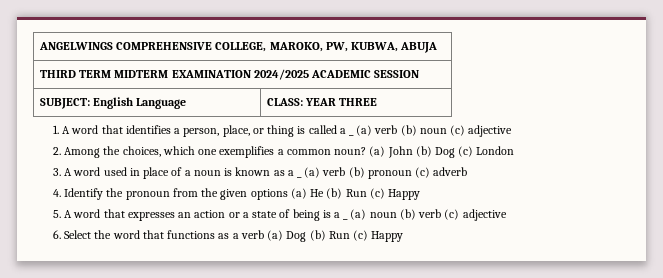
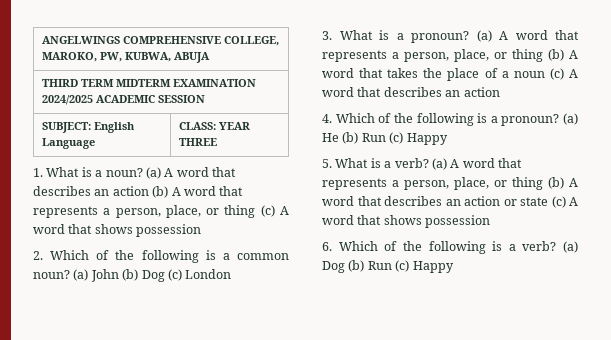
[62,125,346,137] [348,125,513,137] [52,146,275,158] A word that identifies a person, place, or thing is called a _ (a) verb (b) noun (c) adjective // 2. Among the choices, which one exemplifies -> [46,167,236,179] [33,186,244,198] [33,205,289,218] [33,224,202,237] [33,250,216,263] What is a noun? (a) A word that describes an action (b) A word that represents a person, place, or thing (c) A word that shows possession // 2. Which of the following is
[64,167,294,179] [296,167,468,179] [52,188,288,200] A word used in place of a noun is known as a _ (a) verb (b) pronoun (c) adverb // 4. Identify the pronoun from the given options -> [339,30,579,43] [322,49,578,62] [322,68,578,81] [322,87,500,97] [322,113,560,126] What is a pronoun? (a) A word that represents a person, place, or thing (b) A word that takes the place of a noun (c) A word that describes an action // 4. Which of the following is a pronoun?
[64,209,340,221] [343,209,507,221] [52,230,264,239] A word that expresses an action or a state of being is a _ (a) noun (b) verb (c) adjective // 6. Select the word that functions as a verb -> [335,158,522,170] [322,177,578,190] [322,196,578,208] [322,215,491,228] [322,241,557,254] What is a verb? (a) A word that represents a person, place, or thing (b) A word that describes an action or state (c) A word that shows possession // 6. Which of the following is a verb?

